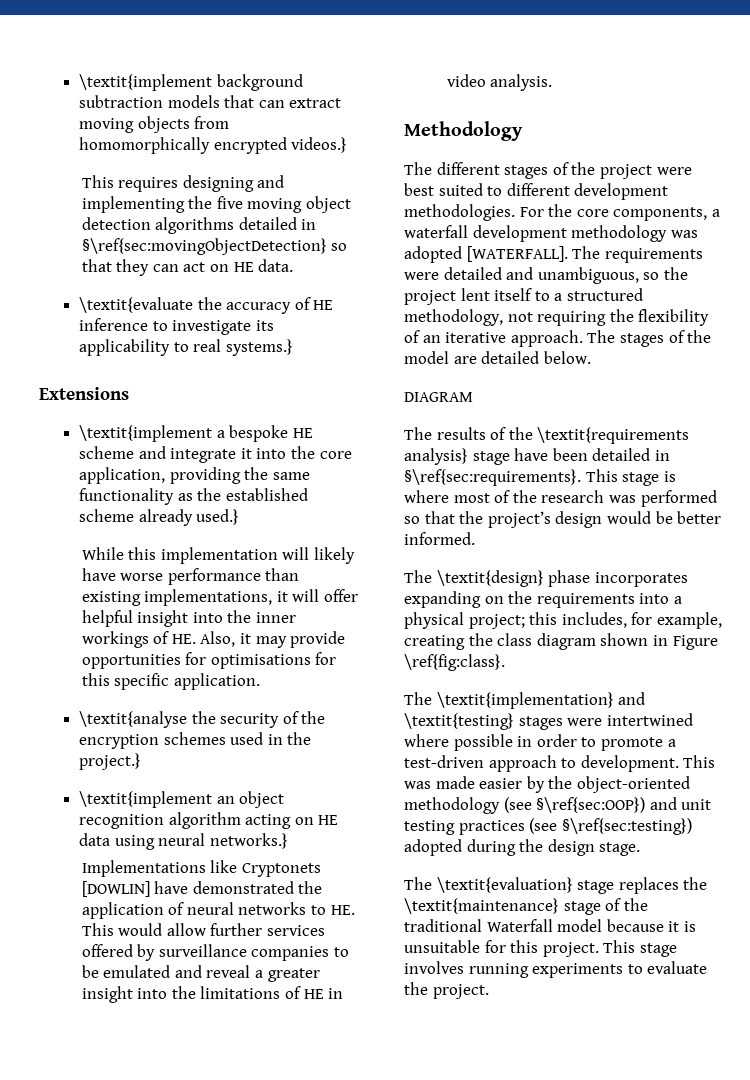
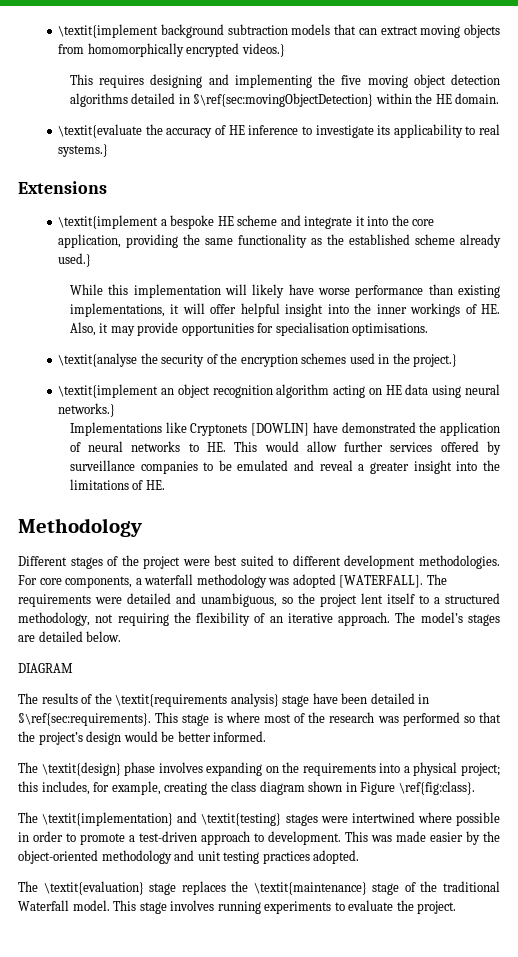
[331,243,348,251] [81,259,294,276] so that they can act on HE data. -> [375,93,500,104] within the HE domain.
[210,652,337,669] [81,673,260,690] optimisations for this specific application. -> [275,322,429,336] specialisation optimisations.
[303,988,344,999] [446,74,553,91] HE in video analysis. -> [145,480,165,490] HE.
[404,162,500,175] The different -> [18,556,67,566] Different
[548,204,573,217] the -> (37, 580) none
[472,225,567,242] development -> (194, 579) none
[619,330,712,347] [404,351,449,364] stages of the model -> [420,612,500,626] model’s stages
[594,572,688,587] incorporates -> [158,762,203,773] involves
[503,797,646,813] (see §\ref{sec:OOP}) -> (172, 857) none
[529,818,692,835] [404,839,641,856] (see §\ref{sec:testing}) adopted during the design stage. -> [313,850,360,864] adopted.
[557,919,696,932] [404,940,599,957] model because it is unsuitable for this project. -> [72,900,110,911] model.

